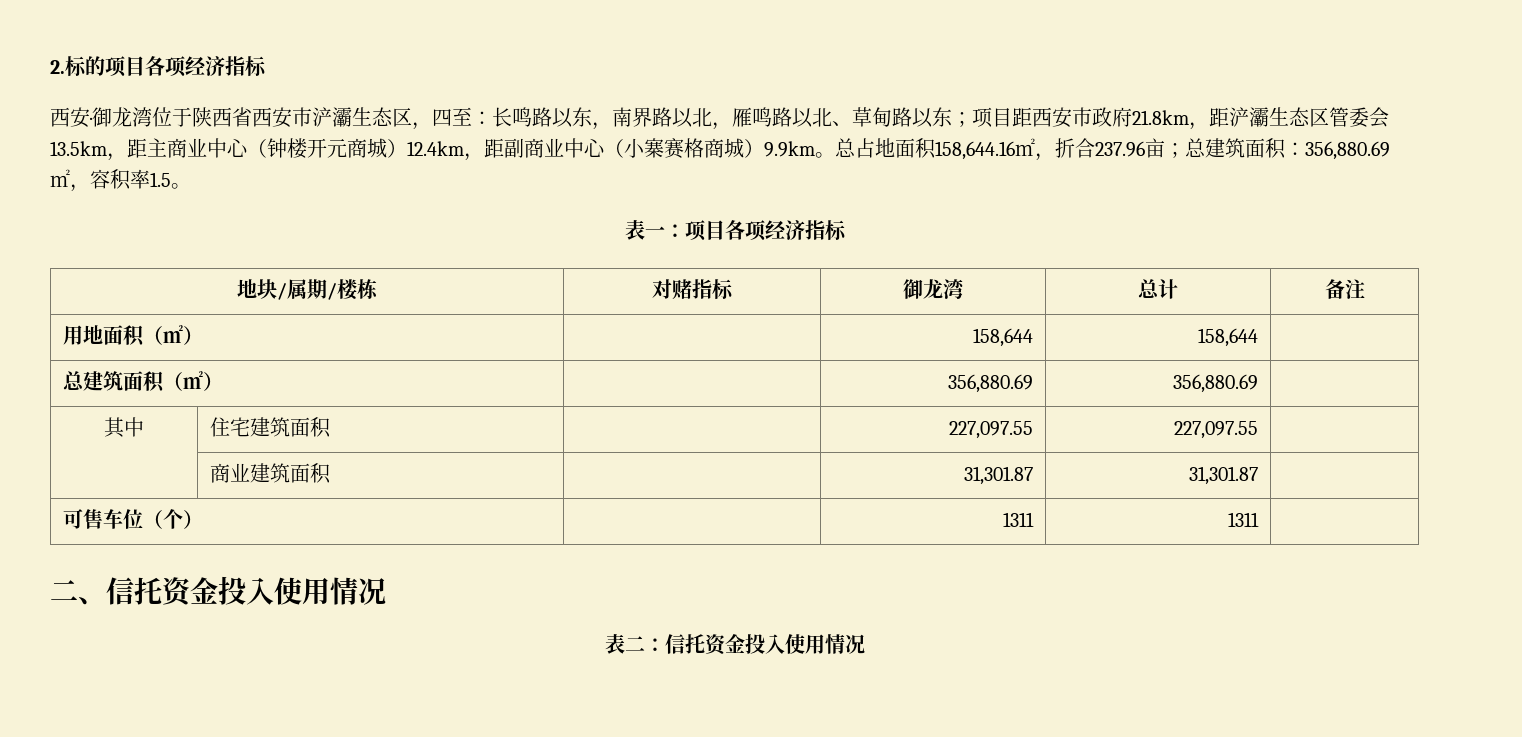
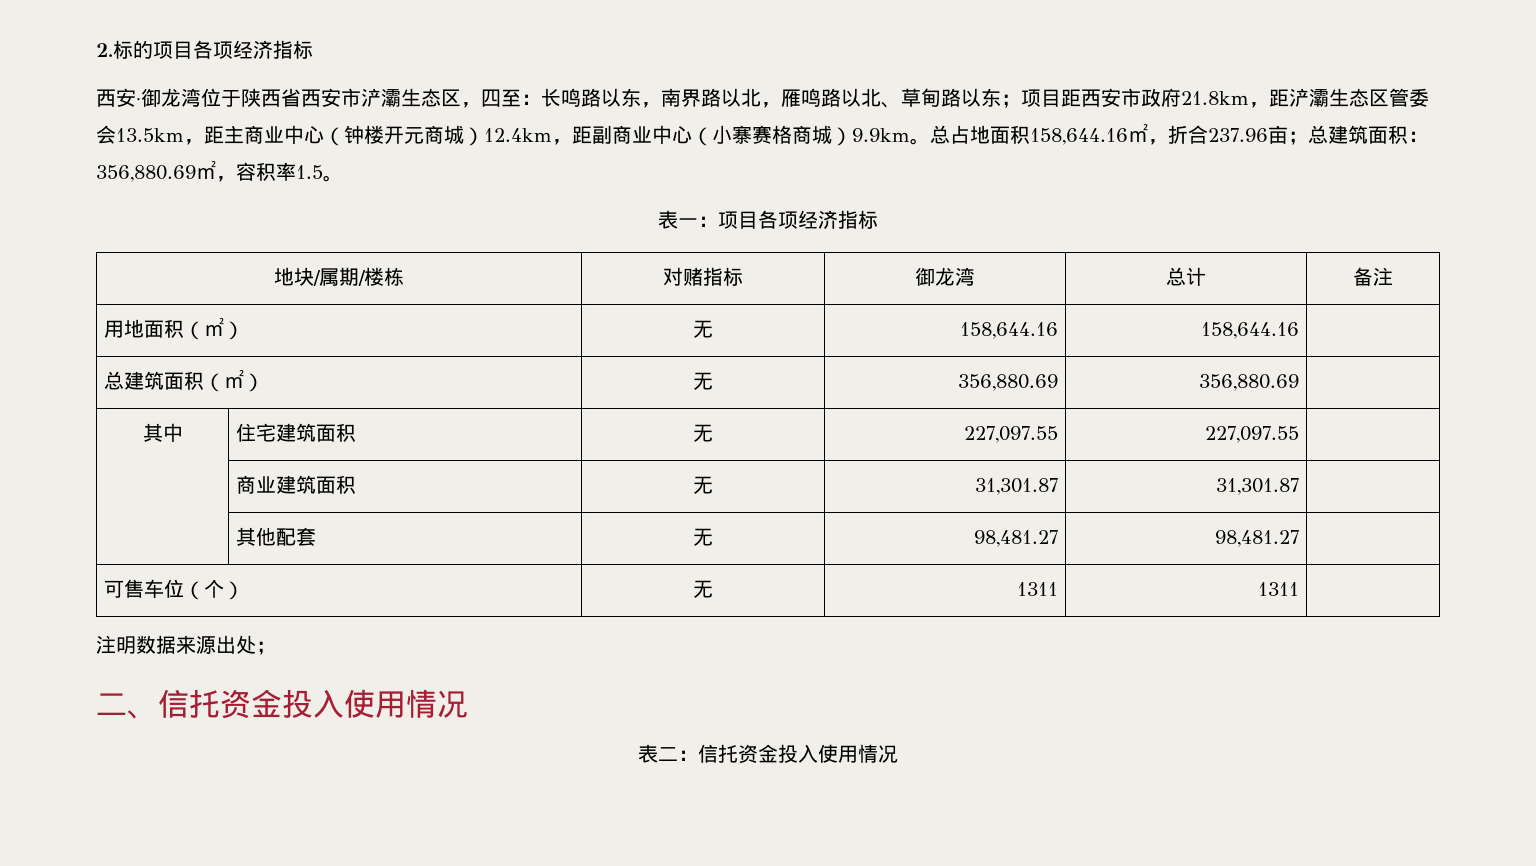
[973,328,1034,347] [1198,328,1259,347] | 158,644 | 158,644 -> [693,320,713,338] [959,322,1058,339] [1200,322,1299,339] 无 | 158,644.16 | 158,644.16
(223, 381) none -> [693,372,713,390] 无
(331, 427) none -> [693,424,713,442] 无
(331, 473) none -> [693,476,713,494] 无
(1259, 475) none -> [236,527,317,546] [693,528,713,546] [973,530,1058,547] [1214,530,1299,547] // | 其他配套 | 无 | 98,481.27 | 98,481.27 |
(203, 519) none -> [693,580,713,598] 无
(1260, 519) none -> [96,635,276,655] // 注明数据来源出处；

